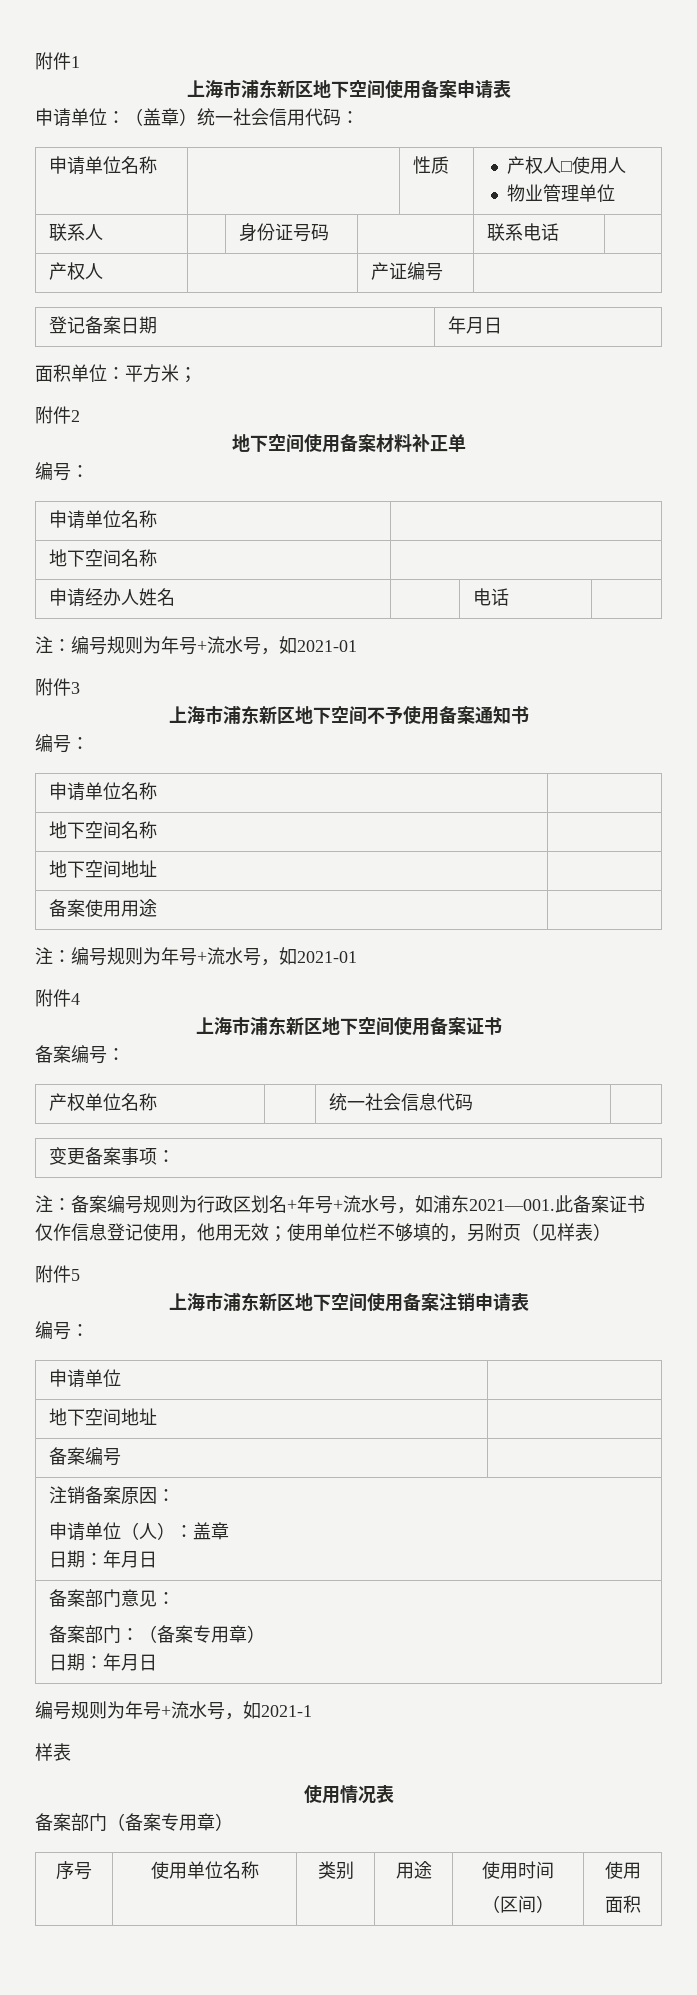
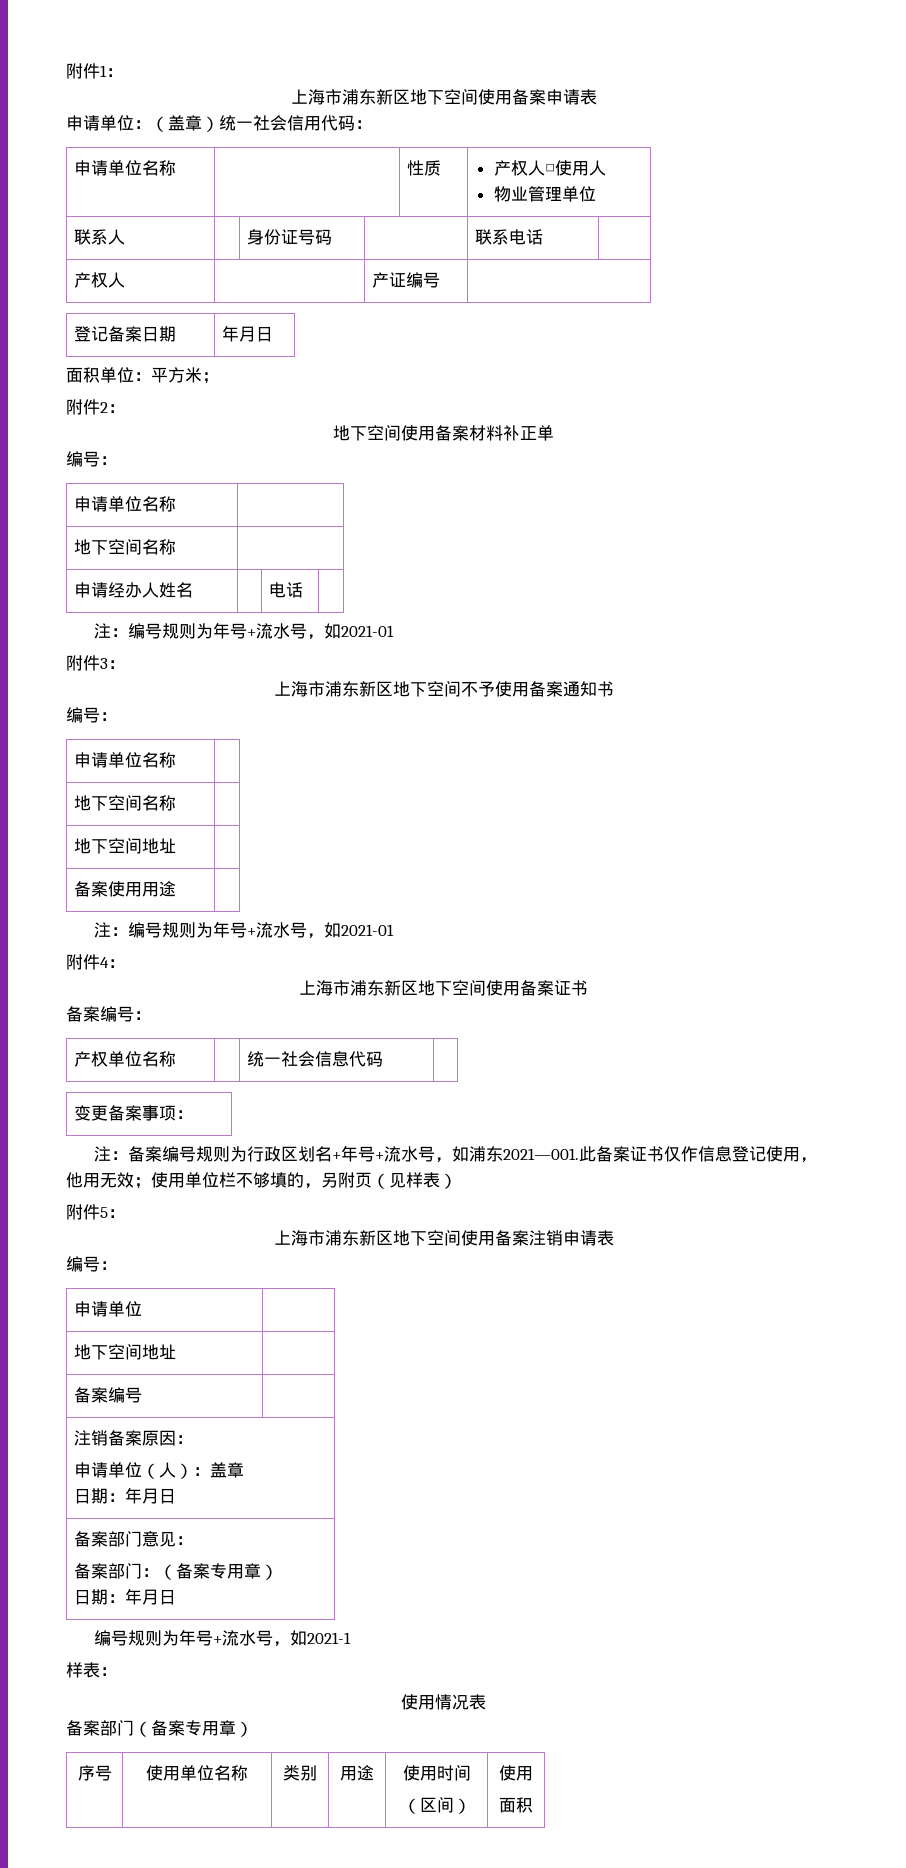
(80, 62) none -> [106,68,123,77] ：
(80, 416) none -> [108,404,125,413] ：
(80, 688) none -> [108,660,125,669] ：
(80, 999) none -> [108,959,125,968] ：
(80, 1275) none -> [108,1209,125,1218] ：
(71, 1752) none -> [100,1667,117,1676] ：

